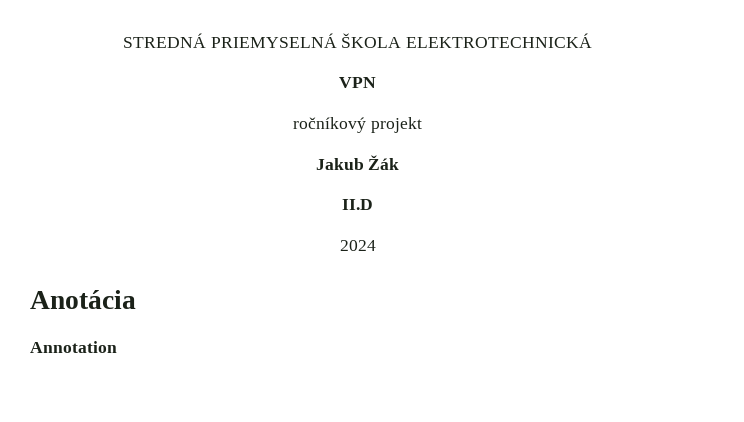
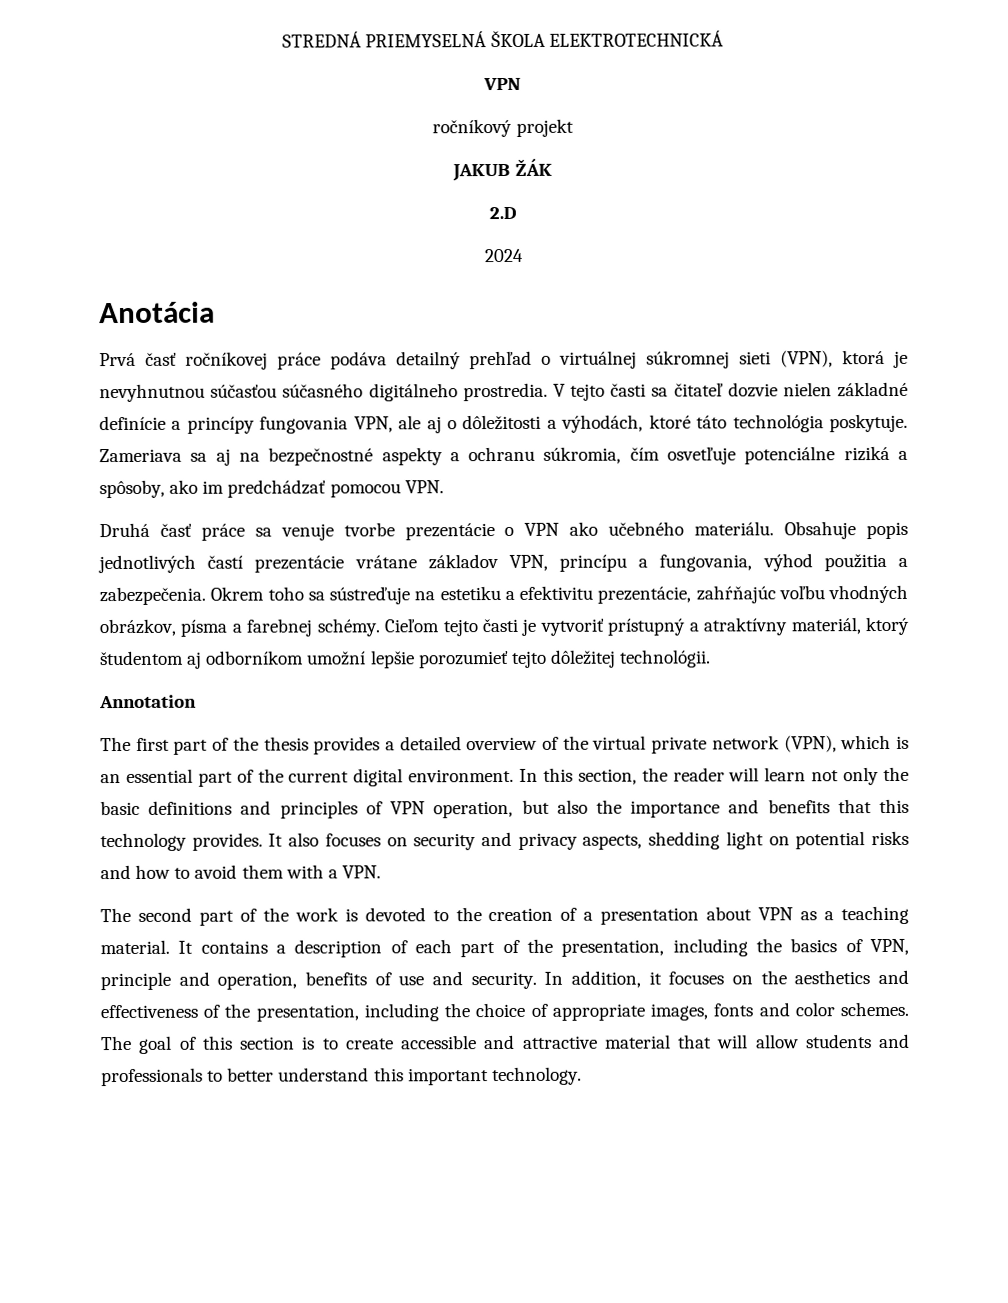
[315,155,400,170] [342,199,373,210] Jakub Žák // II.D -> [452,158,552,182] [488,206,517,220] JAKUB ŽÁK // 2.D
[30,341,117,353] Annotation -> [99,350,908,370] [99,381,908,403] [99,413,909,434] [99,445,908,466] [99,479,444,499] [99,521,908,541] [98,553,909,574] [99,584,908,606] [99,616,910,637] [99,649,712,669] [99,694,197,709] [100,734,910,755] [100,766,909,787] [100,798,909,819] [100,830,909,852] [100,864,381,880] [100,905,910,926] [100,938,910,958] [100,969,909,991] [100,1001,910,1022] [101,1033,910,1054] [101,1066,582,1087] Prvá časť ročníkovej práce podáva detailný prehľad o virtuálnej súkromnej sieti (VPN), ktorá je nevyhnutnou súčasťou súčasného digitálneho prostredia. V tejto časti sa čitateľ dozvie nielen základné definície a princípy fungovania VPN, ale aj o dôležitosti a výhodách, ktoré táto technológia poskytuje. Zameriava sa aj na bezpečnostné aspekty a ochranu súkromia, čím osvetľuje potenciálne riziká a spôsoby, ako im predchádzať pomocou VPN. // Druhá časť práce sa venuje tvorbe prezentácie o VPN ako učebného materiálu. Obsahuje popis jednotlivých častí prezentácie vrátane základov VPN, princípu a fungovania, výhod použitia a zabezpečenia. Okrem toho sa sústreďuje na estetiku a efektivitu prezentácie, zahŕňajúc voľbu vhodných obrázkov, písma a farebnej schémy. Cieľom tejto časti je vytvoriť prístupný a atraktívny materiál, ktorý študentom aj odborníkom umožní lepšie porozumieť tejto dôležitej technológii. // Annotation // The first part of the thesis provides a detailed overview of the virtual private network (VPN), which is an essential part of the current digital environment. In this section, the reader will learn not only the basic definitions and principles of VPN operation, but also the importance and benefits that this technology provides. It also focuses on security and privacy aspects, shedding light on potential risks and how to avoid them with a VPN. // The second part of the work is devoted to the creation of a presentation about VPN as a teaching material. It contains a description of each part of the presentation, including the basics of VPN, principle and operation, benefits of use and security. In addition, it focuses on the aesthetics and effectiveness of the presentation, including the choice of appropriate images, fonts and color schemes. The goal of this section is to create accessible and attractive material that will allow students and professionals to better understand this important technology.

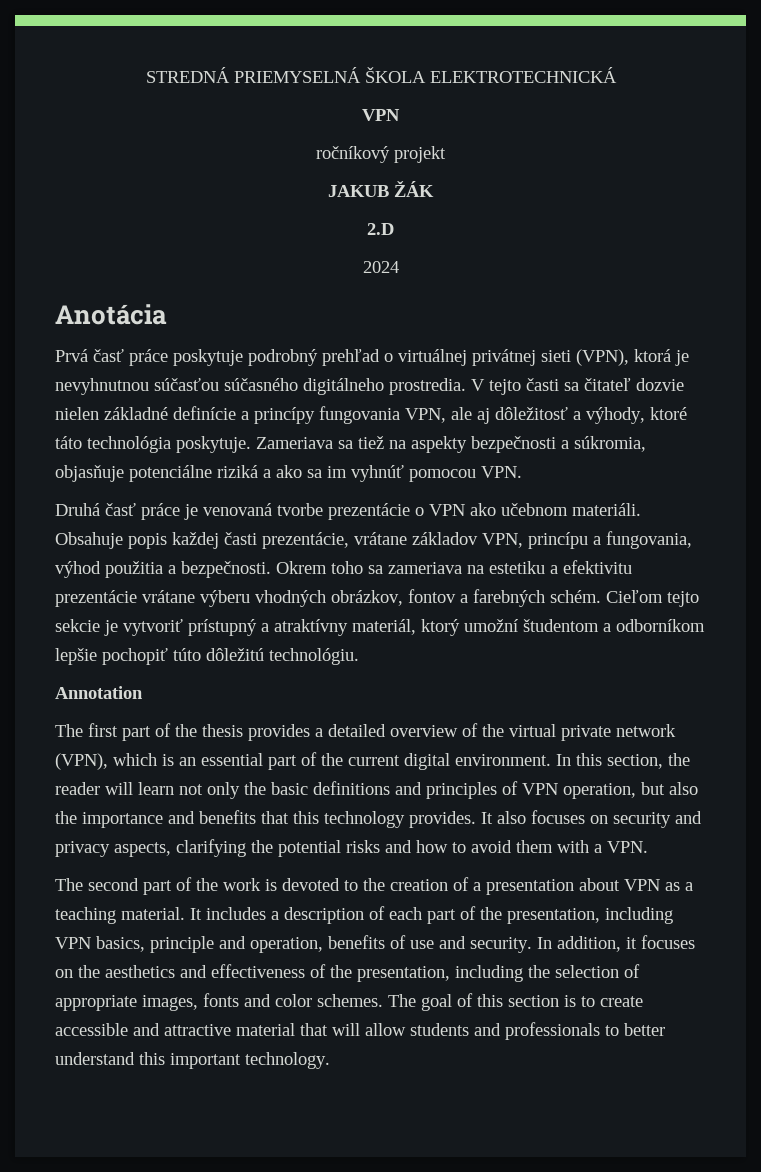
[185,351,461,370] ročníkovej práce podáva detailný -> [129,349,318,366] práce poskytuje podrobný
[646,350,730,369] súkromnej -> [472,349,536,366] privátnej
[447,414,644,433] o dôležitosti a výhodách, -> [495,407,645,424] dôležitosť a výhody,
[215,445,908,466] [99,479,327,499] aj na bezpečnostné aspekty a ochranu súkromia, čím osvetľuje potenciálne riziká a spôsoby, ako im predchádzať -> [358,436,646,453] [55,465,404,482] tiež na aspekty bezpečnosti a súkromia, objasňuje potenciálne riziká a ako sa im vyhnúť
[254,523,334,541] sa venuje -> [184,503,272,520] je venovaná
[608,521,908,540] [98,554,345,574] učebného materiálu. Obsahuje popis jednotlivých častí prezentácie -> [501,503,641,516] [55,532,349,549] učebnom materiáli. Obsahuje popis každej časti prezentácie,
[99,586,206,606] zabezpečenia. -> [181,561,271,578] bezpečnosti.
[329,586,410,605] sústreďuje -> [388,562,462,574] zameriava
[597,584,908,604] [99,618,380,637] prezentácie, zahŕňajúc voľbu vhodných obrázkov, písma a farebnej schémy. -> [55,589,601,607] prezentácie vrátane výberu vhodných obrázkov, fontov a farebných schém.
[482,618,519,633] časti -> [55,619,100,632] sekcie
[99,649,712,669] študentom aj odborníkom umožní lepšie porozumieť tejto dôležitej technológii. -> [464,619,705,632] [55,648,359,665] umožní študentom a odborníkom lepšie pochopiť túto dôležitú technológiu.
[648,831,790,850] shedding light on -> [176,839,273,857] clarifying the
[200,940,268,954] contains -> [206,907,266,920] includes
[756,938,910,956] the basics of VPN, -> [55,936,145,952] VPN basics,
[475,1002,526,1018] choice -> [555,965,619,978] selection

